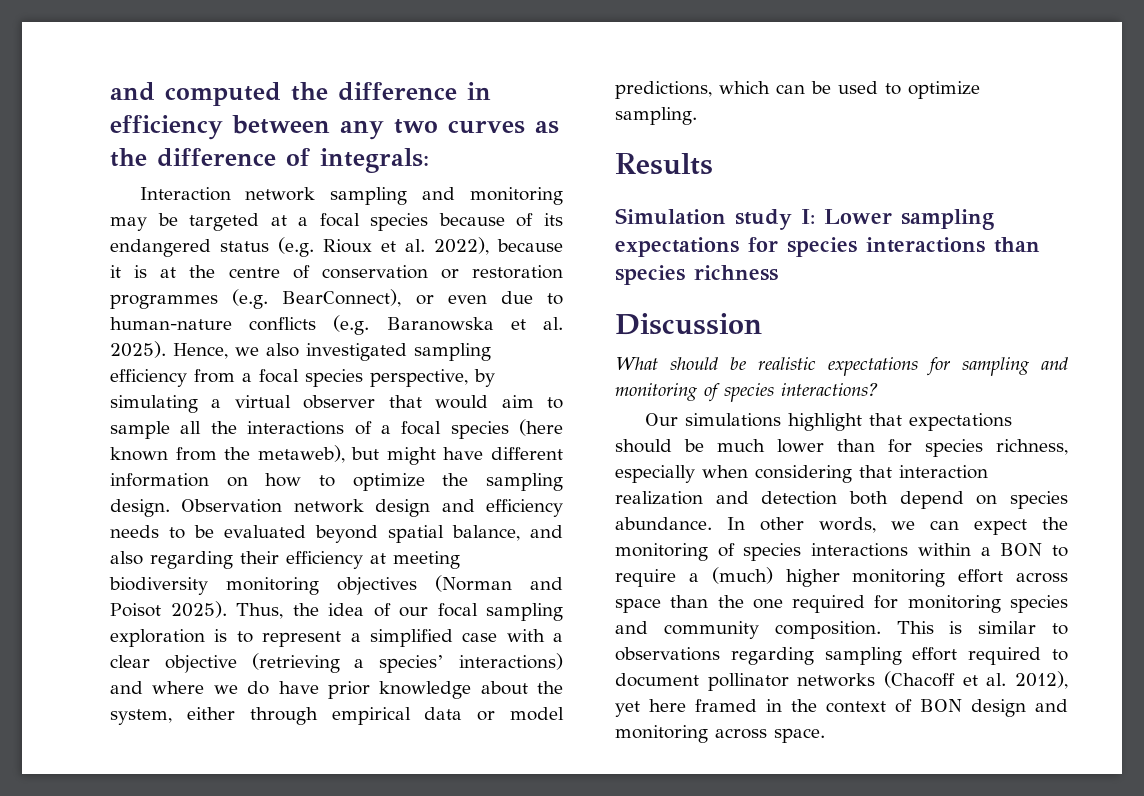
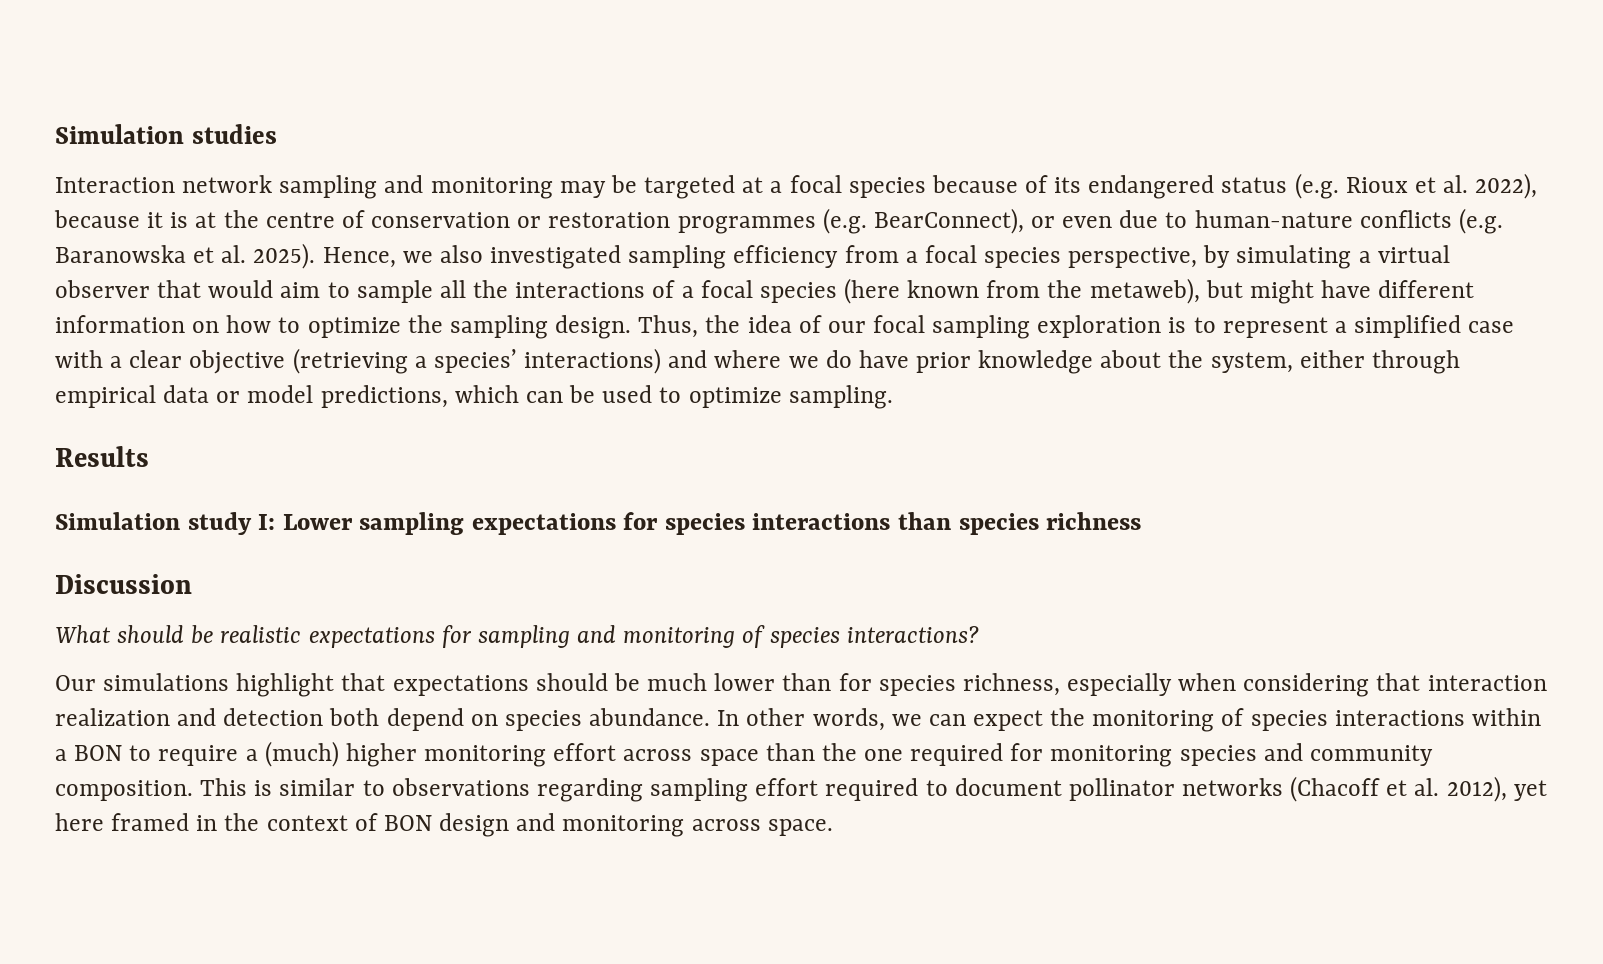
[110,82,491,106] [110,115,559,140] [110,148,429,173] and computed the difference in efficiency between any two curves as the difference of integrals: -> [55,124,277,144] Simulation studies
[181,499,563,517] [110,525,563,543] [110,551,460,569] [109,575,563,595] [110,601,227,618] Observation network design and efficiency needs to be evaluated beyond spatial balance, and also regarding their efficiency at meeting biodiversity monitoring objectives (Norman and Poisot 2025). -> (632, 327) none

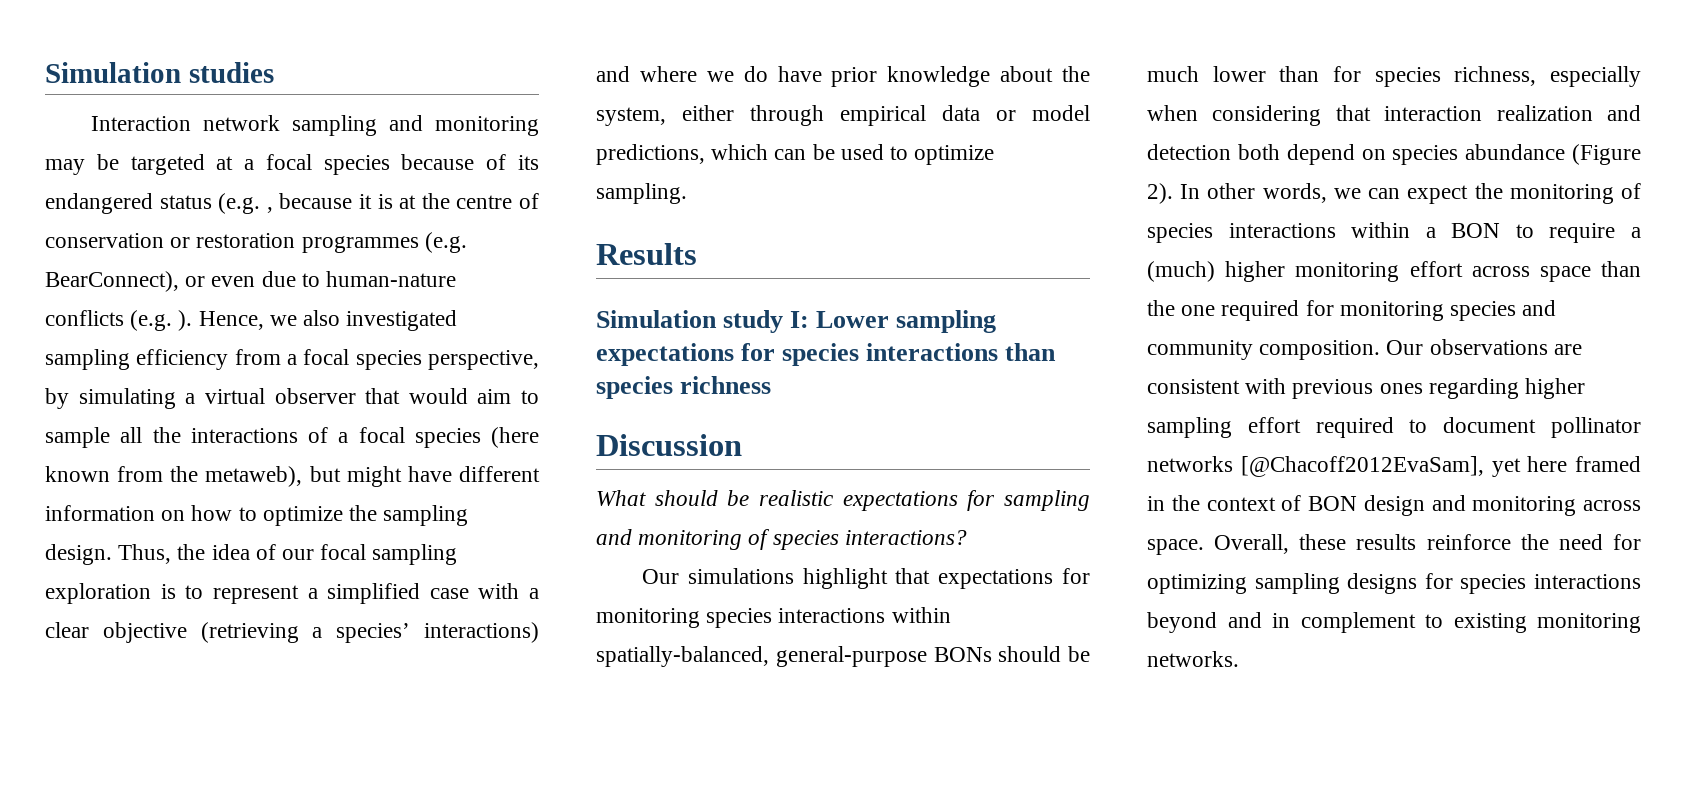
[1345,173,1538,199] Rioux et al. 2022), -> [266,207,273,213] ,
[55,243,316,269] Baranowska et al. 2025). -> [178,310,193,331] ).
(529, 685) none -> [1062,568,1090,584] [596,607,951,628] [596,646,992,667] for monitoring species interactions within spatially-balanced, general-purpose BONs
[589,708,711,726] abundance. -> [1465,144,1641,165] [1147,183,1173,204] abundance (Figure 2).
[200,778,643,802] This is similar to observations regarding -> [1386,339,1582,355] [1147,378,1586,399] Our observations are consistent with previous ones regarding higher
[1290,776,1507,802] (Chacoff et al. 2012), -> [1240,456,1484,477] [@Chacoff2012EvaSam],
(833, 827) none -> [1214,534,1641,554] [1147,573,1641,594] [1147,612,1641,633] [1147,651,1239,667] Overall, these results reinforce the need for optimizing sampling designs for species interactions beyond and in complement to existing monitoring networks.

